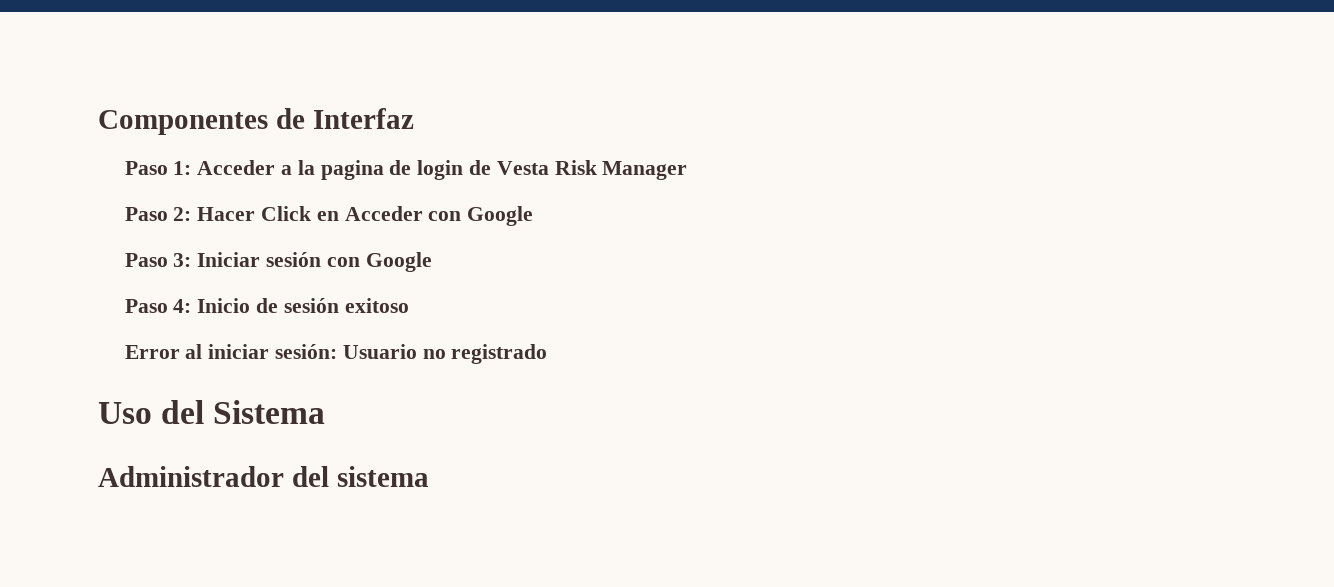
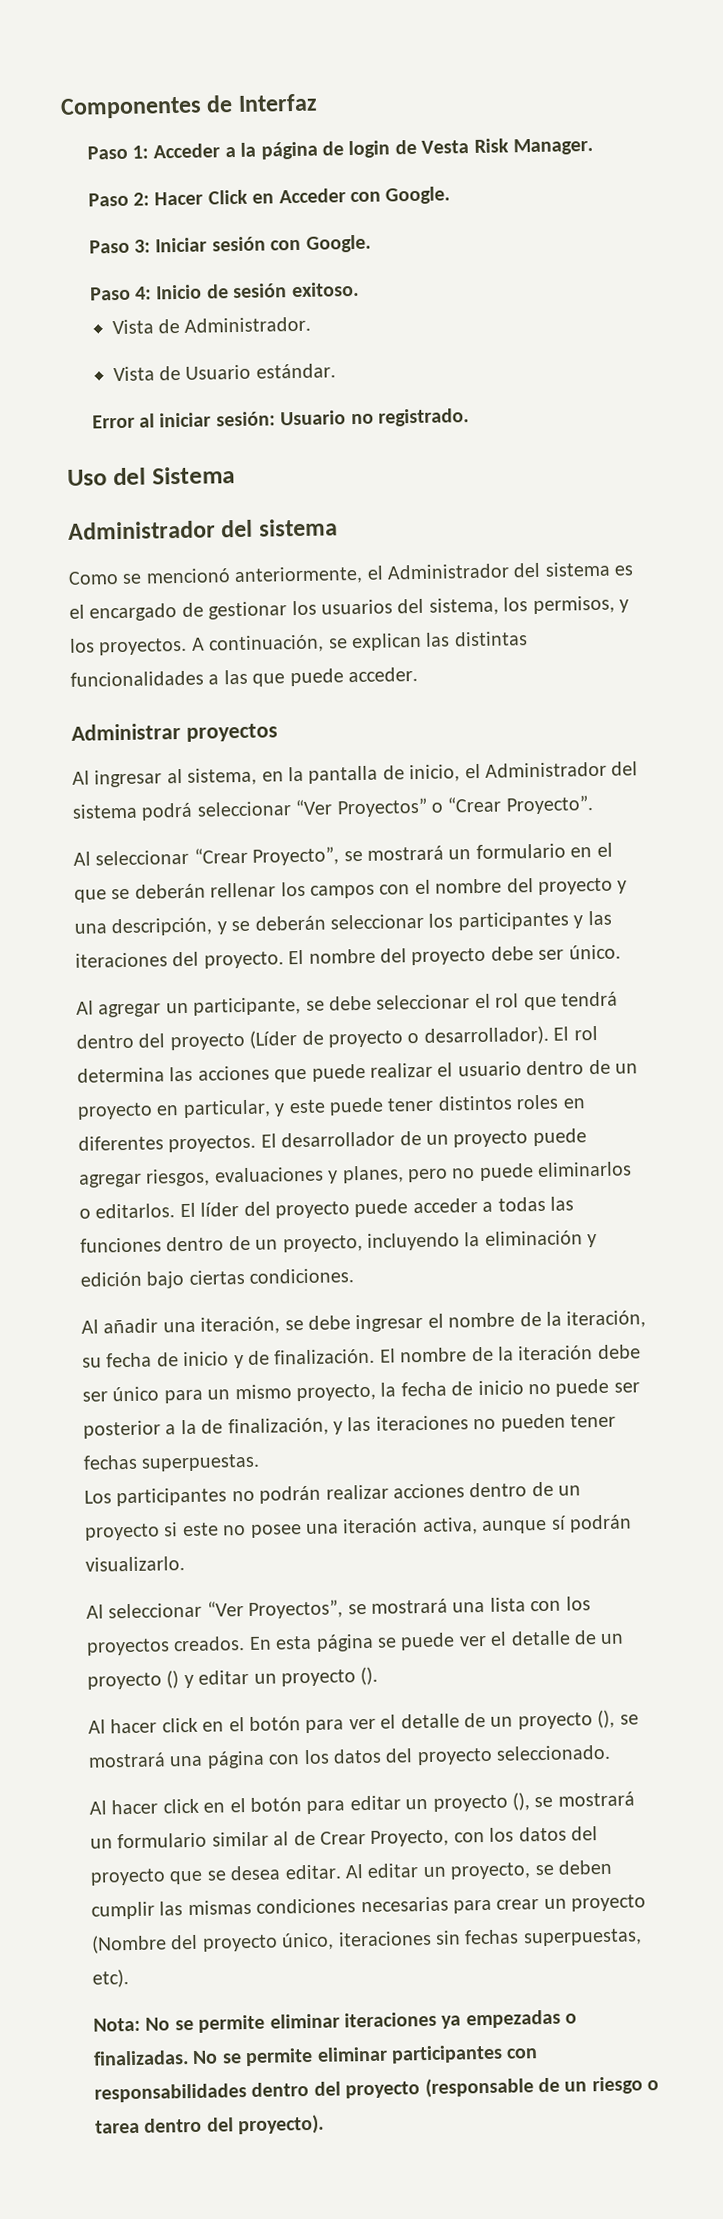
[320,160,384,180] pagina -> [260,141,318,160] página
[602,161,688,180] Manager -> [512,137,593,156] Manager.
[467,206,534,226] Google -> [385,186,451,205] Google.
[365,252,432,272] Google -> [305,234,371,253] Google.
[344,298,409,313] exitoso -> [290,281,359,298] [111,316,312,335] [112,363,336,382] exitoso. // Vista de Administrador. // Vista de Usuario estándar.
[451,344,548,364] registrado -> [377,408,469,427] registrado.
(429, 476) none -> [68,561,634,586] [69,595,629,622] [69,631,528,656] [70,666,418,687] [71,723,278,742] [72,761,639,788] [72,795,594,821] [73,842,613,866] [74,877,628,903] [74,910,612,937] [75,944,621,969] [76,991,618,1018] [76,1025,598,1051] [77,1059,638,1083] [77,1094,586,1120] [78,1128,587,1153] [79,1161,633,1188] [79,1196,574,1219] [80,1230,598,1253] [80,1268,355,1289] [81,1310,647,1335] [82,1344,641,1369] [82,1378,640,1404] [83,1413,616,1439] [83,1453,261,1472] [84,1481,582,1507] [84,1514,632,1541] [85,1556,185,1572] [86,1596,591,1619] [86,1630,625,1656] [87,1666,379,1690] [88,1709,639,1734] [88,1744,612,1769] [89,1791,635,1815] [90,1826,598,1849] [90,1859,612,1886] [91,1894,647,1920] [91,1928,642,1954] [92,1969,129,1988] [93,2009,578,2033] [93,2044,539,2067] [94,2076,660,2103] [95,2114,325,2136] // Como se mencionó anteriormente, el Administrador del sistema es el encargado de gestionar los usuarios del sistema, los permisos, y los proyectos. A continuación, se explican las distintas funcionalidades a las que puede acceder. // Administrar proyectos // Al ingresar al sistema, en la pantalla de inicio, el Administrador del sistema podrá seleccionar “Ver Proyectos” o “Crear Proyecto”. // Al seleccionar “Crear Proyecto”, se mostrará un formulario en el que se deberán rellenar los campos con el nombre del proyecto y una descripción, y se deberán seleccionar los participantes y las iteraciones del proyecto. El nombre del proyecto debe ser único. // Al agregar un participante, se debe seleccionar el rol que tendrá dentro del proyecto (Líder de proyecto o desarrollador). El rol determina las acciones que puede realizar el usuario dentro de un proyecto en particular, y este puede tener distintos roles en diferentes proyectos. El desarrollador de un proyecto puede agregar riesgos, evaluaciones y planes, pero no puede eliminarlos o editarlos. El líder del proyecto puede acceder a todas las funciones dentro de un proyecto, incluyendo la eliminación y edición bajo ciertas condiciones. // Al añadir una iteración, se debe ingresar el nombre de la iteración, su fecha de inicio y de finalización. El nombre de la iteración debe ser único para un mismo proyecto, la fecha de inicio no puede ser posterior a la de finalización, y las iteraciones no pueden tener fechas superpuestas. // Los participantes no podrán realizar acciones dentro de un proyecto si este no posee una iteración activa, aunque sí podrán visualizarlo. // Al seleccionar “Ver Proyectos”, se mostrará una lista con los proyectos creados. En esta página se puede ver el detalle de un proyecto () y editar un proyecto (). // Al hacer click en el botón para ver el detalle de un proyecto (), se mostrará una página con los datos del proyecto seleccionado. // Al hacer click en el botón para editar un proyecto (), se mostrará un formulario similar al de Crear Proyecto, con los datos del proyecto que se desea editar. Al editar un proyecto, se deben cumplir las mismas condiciones necesarias para crear un proyecto (Nombre del proyecto único, iteraciones sin fechas superpuestas, etc). // Nota: No se permite eliminar iteraciones ya empezadas o finalizadas. No se permite eliminar participantes con responsabilidades dentro del proyecto (responsable de un riesgo o tarea dentro del proyecto).

